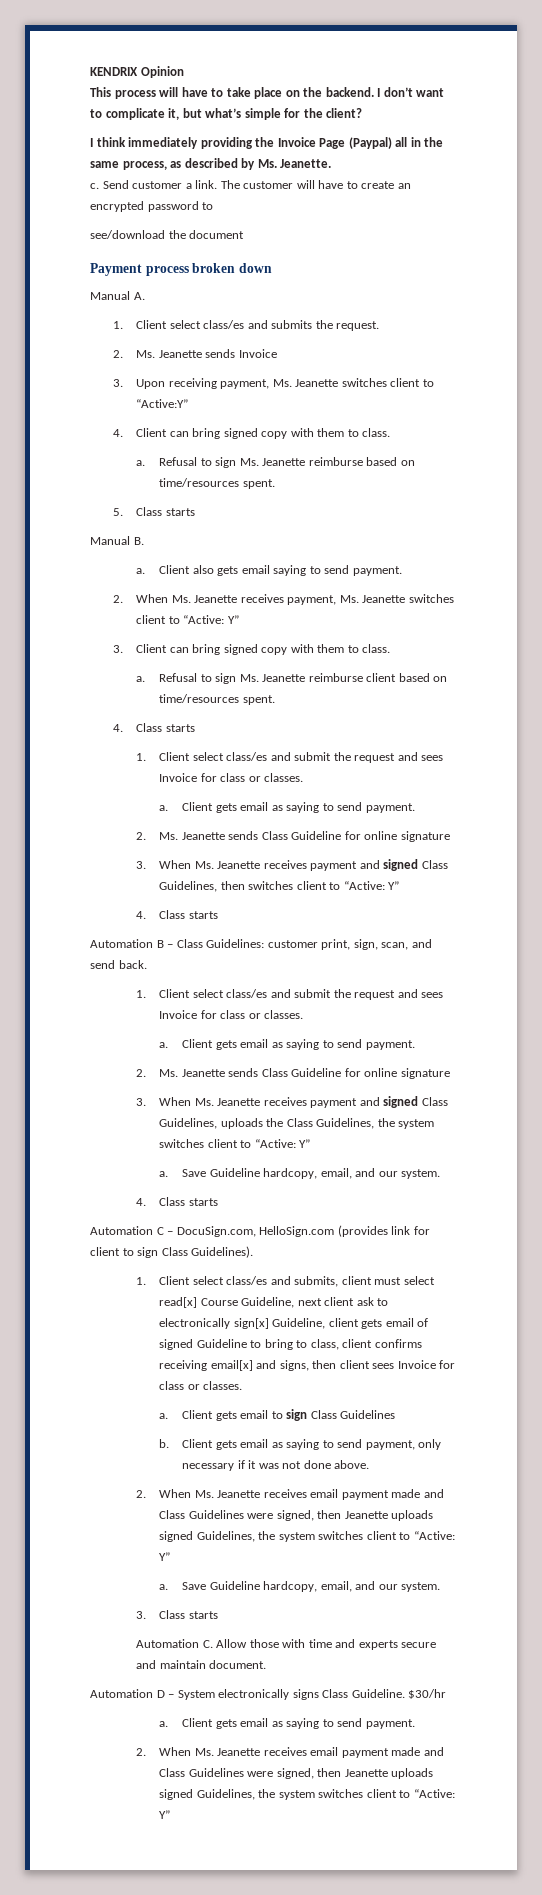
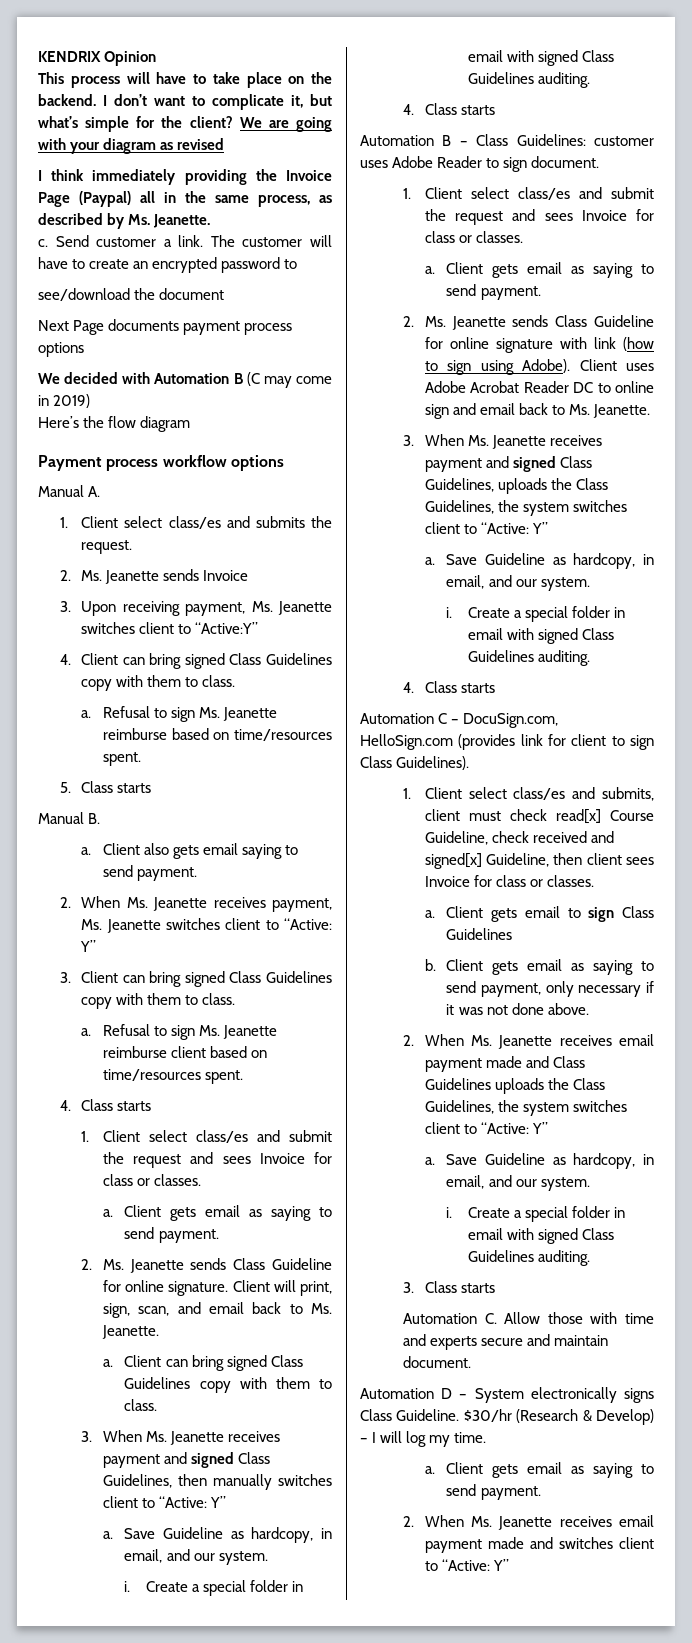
(363, 113) none -> [239,117,332,132] [38,138,225,154] We are going with your diagram as revised
(245, 234) none -> [38,319,293,335] [38,342,84,357] [38,372,332,388] [38,394,91,408] [38,416,191,432] // Next Page documents payment process options // We decided with Automation B (C may come in 2019) // Here’s the flow diagram
[192,263,272,273] broken down -> [162,455,284,471] workflow options
(258, 433) none -> [229,653,332,665] Class Guidelines
(258, 649) none -> [229,971,332,983] Class Guidelines
[400,831,450,842] signature -> [168,1280,332,1296] [102,1302,332,1318] [101,1325,159,1339] [102,1355,303,1371] [124,1377,332,1393] [124,1399,158,1411] signature. Client will print, sign, scan, and email back to Ms. Jeanette. // a. Client can bring signed Class Guidelines copy with them to class.
[248,881,400,890] switches client to “Active: Y” -> [212,1474,332,1490] [102,1496,226,1508] [102,1527,332,1543] [124,1549,268,1565] [124,1580,304,1596] [468,50,615,66] [468,72,591,88] manually switches client to “Active: Y” // a. Save Guideline as hardcopy, in email, and our system. // i. Create a special folder in email with signed Class Guidelines auditing.
[321,939,432,950] [90,960,147,969] print, sign, scan, and send back. -> [360,156,600,172] uses Adobe Reader to sign document.
(450, 1073) none -> [559,337,654,351] [424,359,654,375] [424,381,654,393] [424,403,651,419] with link (how to sign using Adobe). Client uses Adobe Acrobat Reader DC to online sign and email back to Ms. Jeanette.
[263,1168,441,1179] hardcopy, email, and our system. -> [552,553,654,569] [446,575,590,591] [446,606,626,622] [468,628,615,644] [468,650,591,666] as hardcopy, in email, and our system. // i. Create a special folder in email with signed Class Guidelines auditing.
[403,1276,435,1285] select -> [509,809,547,821] check
[297,1297,389,1306] [159,1318,429,1329] [159,1339,422,1350] [159,1360,309,1371] next client ask to electronically sign[x] Guideline, client gets email of signed Guideline to bring to class, client confirms receiving email[x] and signs, -> [491,831,614,843] [424,853,550,869] check received and signed[x] Guideline,
[247,1510,434,1521] [159,1531,194,1542] were signed, then Jeanette uploads signed -> [494,1078,605,1094] uploads the Class
[263,1581,441,1592] hardcopy, email, and our system. -> [552,1153,654,1169] [446,1175,590,1191] [446,1206,626,1222] [468,1228,615,1244] [468,1250,591,1266] as hardcopy, in email, and our system. // i. Create a special folder in email with signed Class Guidelines auditing.
(447, 1694) none -> [516,1409,654,1425] [360,1431,487,1447] (Research & Develop) – I will log my time.
[159,1768,434,1779] [159,1789,315,1800] Class Guidelines were signed, then Jeanette uploads signed Guidelines, the system -> (553, 1543) none

